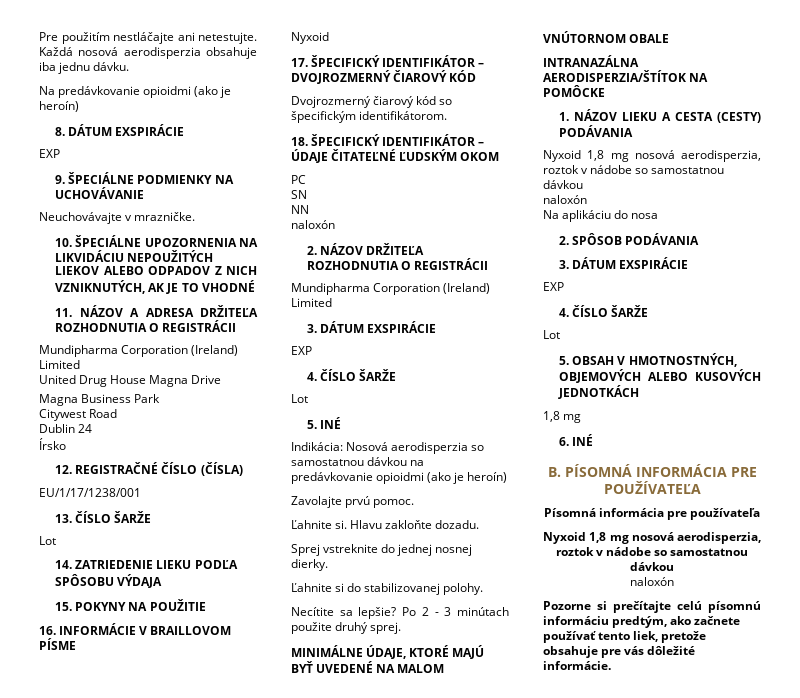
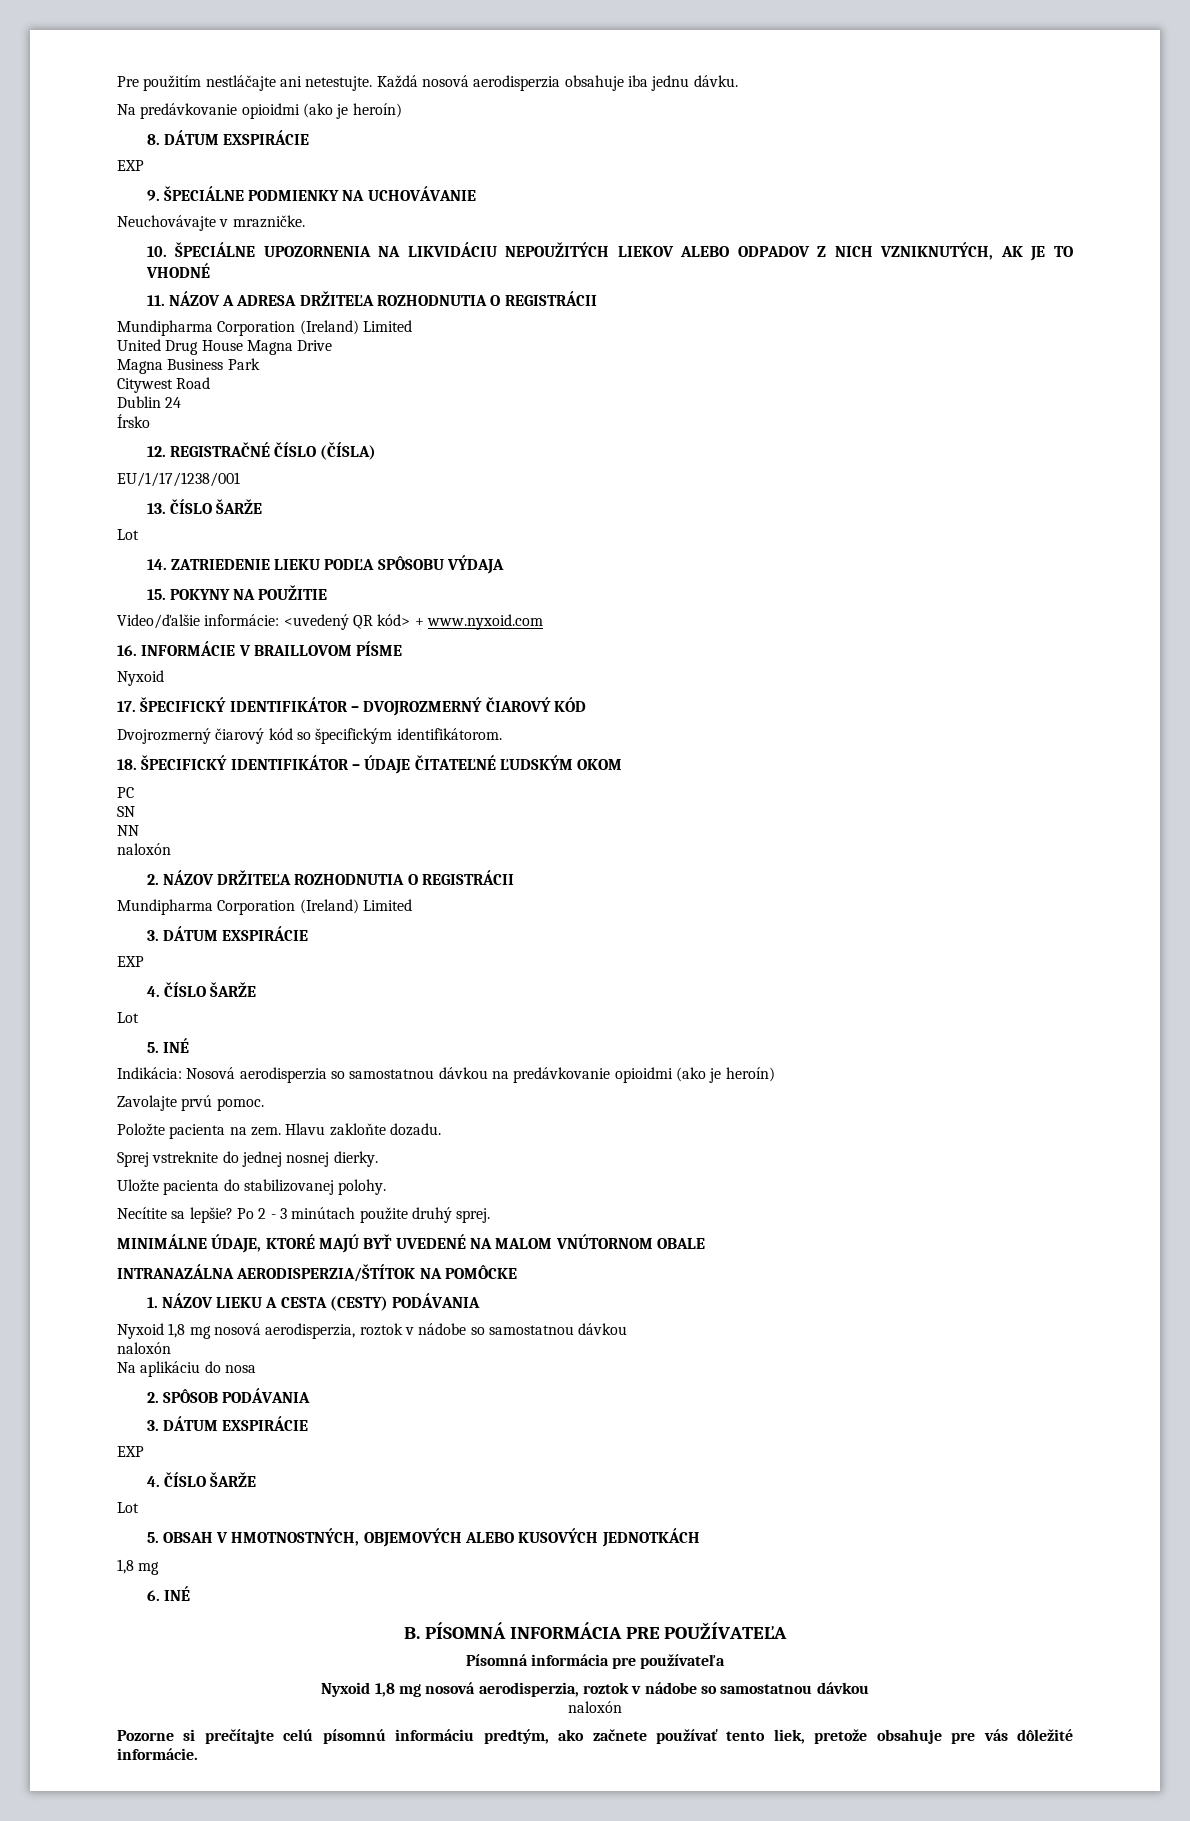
(206, 605) none -> [117,614,543,630] // Video/ďalšie informácie: <uvedený QR kód> + www.nyxoid.com
[291,520,348,529] Ľahnite si. -> [117,1123,281,1139] Položte pacienta na zem.
[291,583,345,592] Ľahnite si -> [117,1179,220,1195] Uložte pacienta

